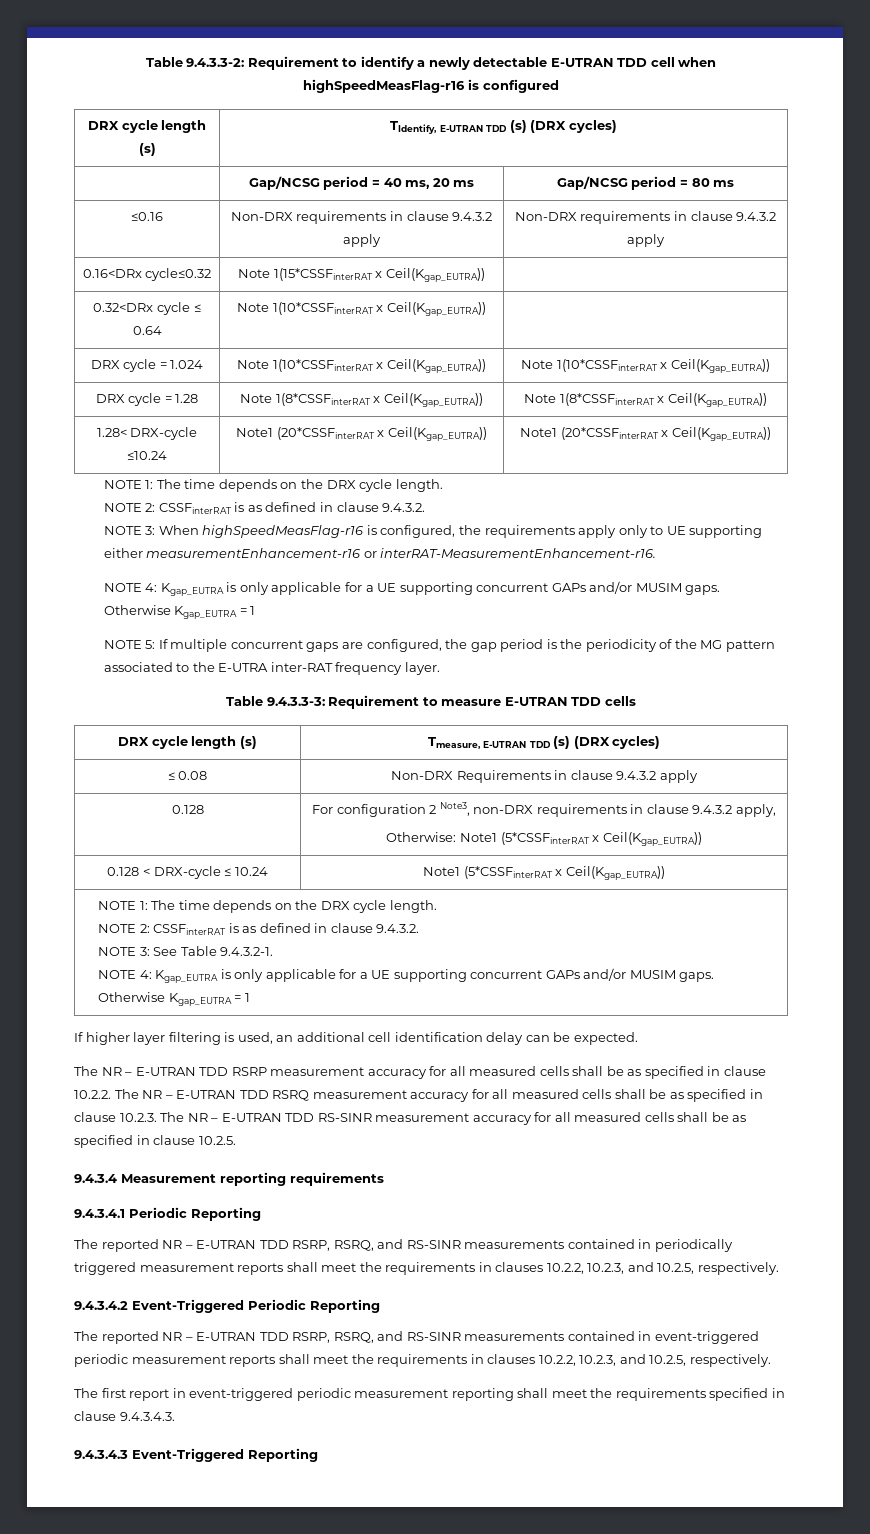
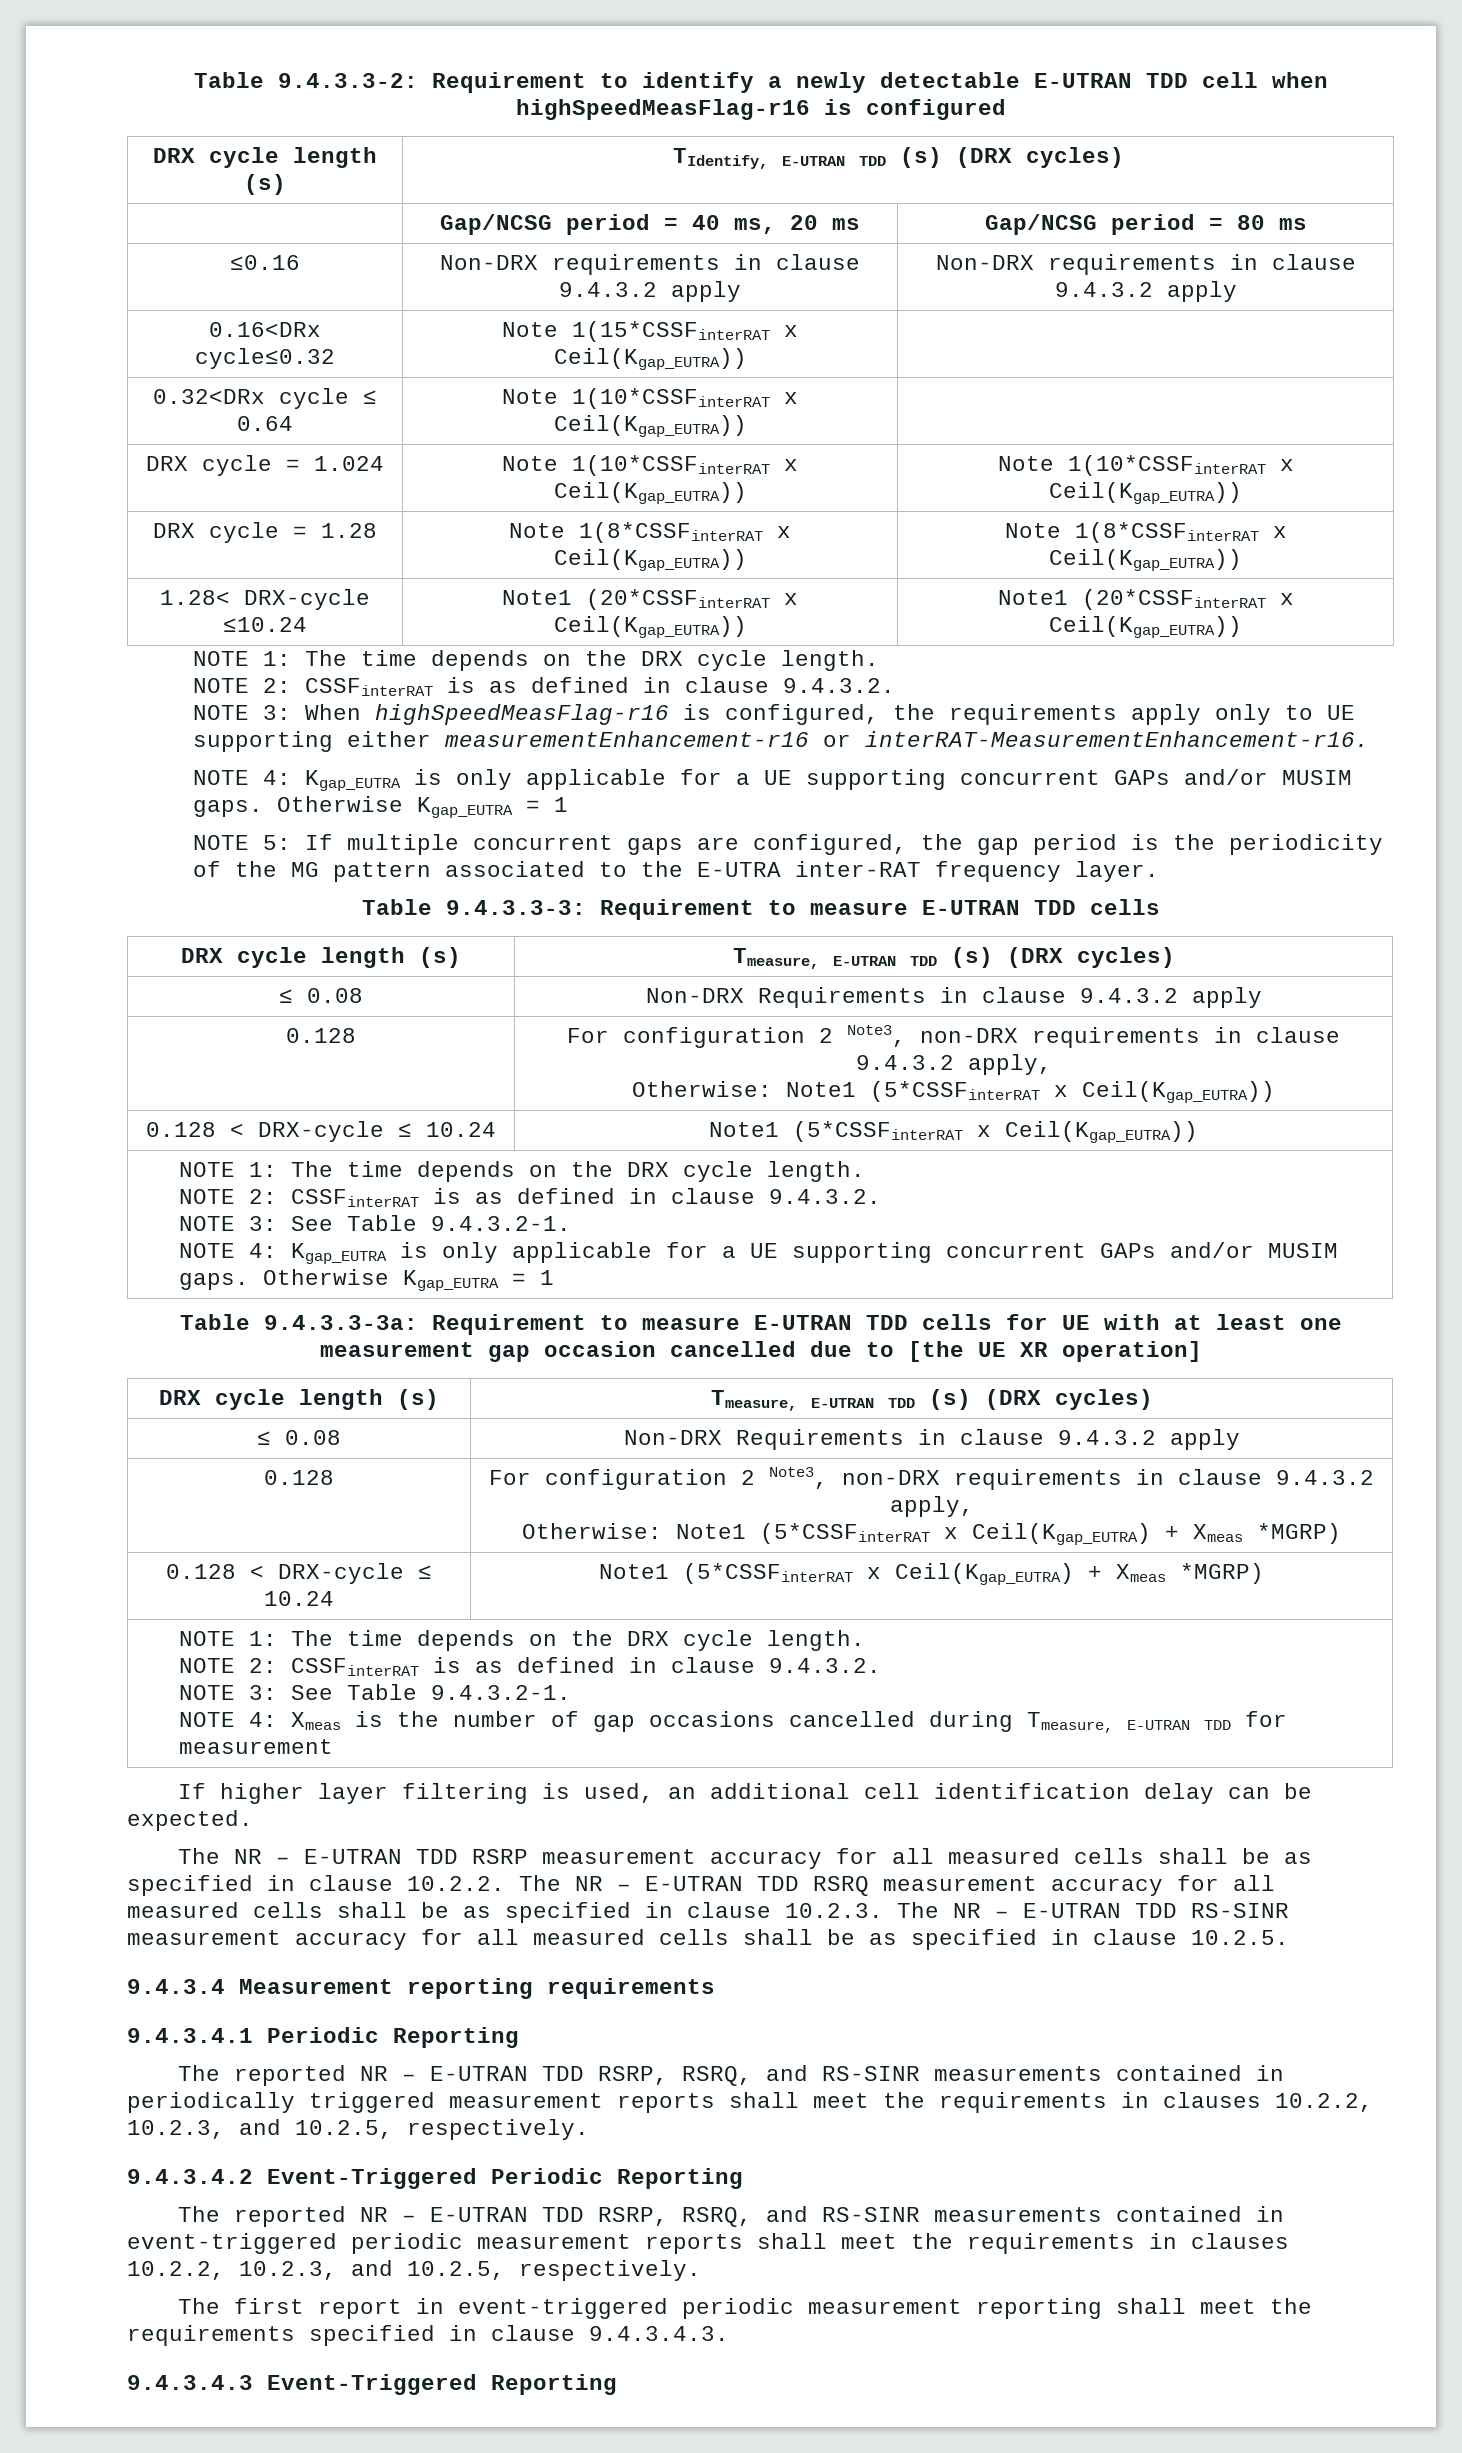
(250, 997) none -> [179,1314,1342,1335] [319,1341,1202,1362] [159,1389,440,1410] [710,1389,1153,1411] [257,1430,341,1445] [623,1429,1240,1450] [264,1470,334,1485] [489,1467,1374,1490] [889,1496,974,1517] [522,1523,1341,1545] [166,1563,433,1584] [264,1591,334,1606] [599,1563,1264,1585] [179,1630,866,1651] [179,1657,882,1676] [179,1684,572,1700] [179,1711,1288,1733] [179,1739,334,1754] // Table 9.4.3.3-3a: Requirement to measure E-UTRAN TDD cells for UE with at least one measurement gap occasion cancelled due to [the UE XR operation] // DRX cycle length (s) | Tmeasure, E-UTRAN TDD (s) (DRX cycles) // ≤ 0.08 | Non-DRX Requirements in clause 9.4.3.2 apply // 0.128 | For configuration 2 Note3, non-DRX requirements in clause 9.4.3.2 apply, // Otherwise: Note1 (5*CSSFinterRAT x Ceil(Kgap_EUTRA) + Xmeas *MGRP) // 0.128 < DRX-cycle ≤ 10.24 | Note1 (5*CSSFinterRAT x Ceil(Kgap_EUTRA) + Xmeas *MGRP) // NOTE 1: The time depends on the DRX cycle length. // NOTE 2: CSSFinterRAT is as defined in clause 9.4.3.2. // NOTE 3: See Table 9.4.3.2-1. // NOTE 4: Xmeas is the number of gap occasions cancelled during Tmeasure, E-UTRAN TDD for measurement

